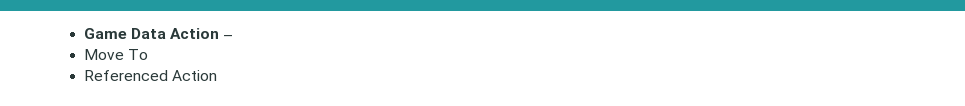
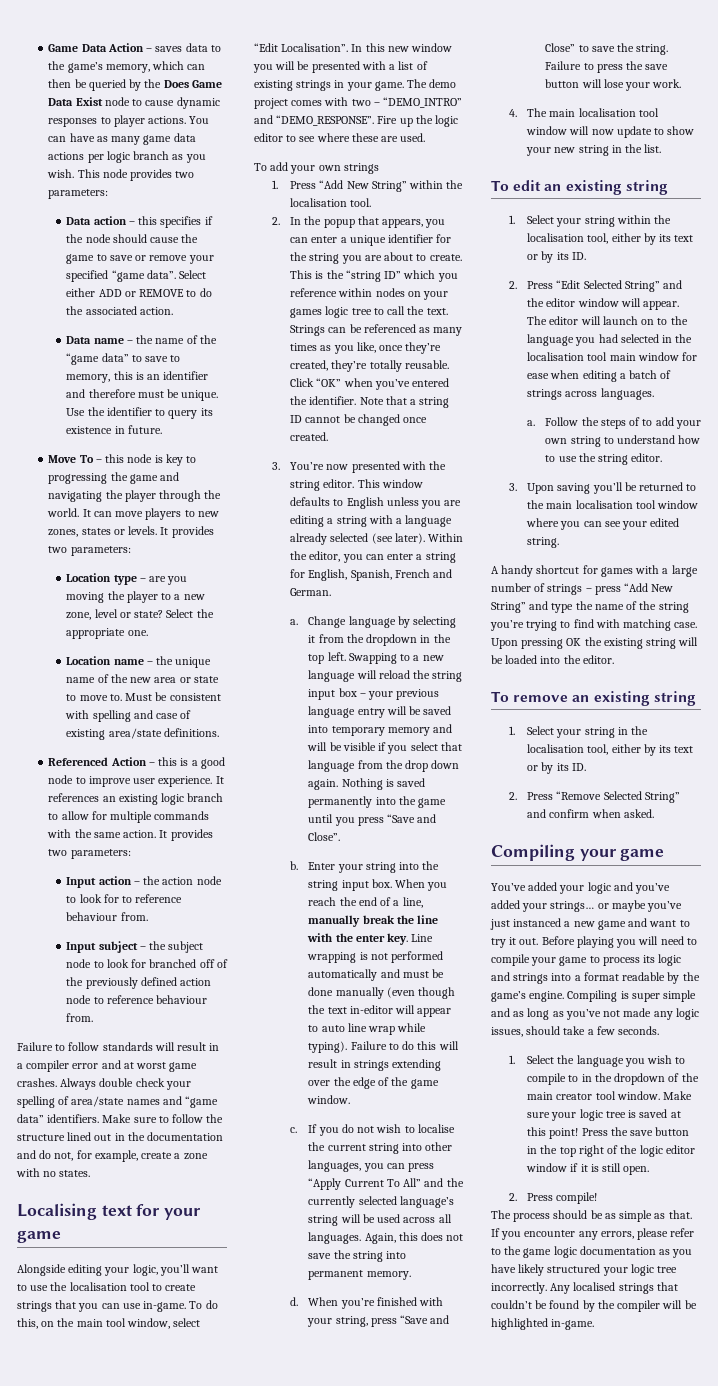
[83,49,148,60] [83,70,217,81] // Move To // Referenced Action -> [155,43,221,52] [48,61,206,73] [48,79,222,91] [48,97,220,109] [48,115,210,127] [48,133,196,145] [48,151,206,163] [47,169,195,181] [48,189,109,199] [66,216,213,228] [66,234,199,243] [66,254,214,264] [66,270,207,282] [66,288,212,297] [66,306,173,315] [66,335,217,344] [66,353,181,365] [66,371,209,383] [66,389,219,401] [66,407,213,419] [66,425,162,434] [48,454,196,466] [48,472,180,484] [48,490,222,502] [47,508,219,520] [48,526,214,538] [48,546,131,556] [66,573,188,585] [66,591,205,603] [66,609,214,620] [66,628,148,639] [66,656,212,668] [66,674,219,683] [66,692,221,701] [65,710,192,722] [66,728,219,740] [48,757,225,769] [48,775,224,787] [48,793,224,805] [48,811,210,823] [47,829,213,841] [48,849,131,859] [66,876,222,888] [66,894,183,903] [66,912,148,921] [66,941,204,953] [66,959,228,968] [66,977,212,989] [66,995,208,1004] [66,1013,94,1022] [17,1042,220,1051] [17,1060,198,1072] [17,1078,191,1090] [17,1096,219,1108] [17,1114,224,1123] [17,1132,224,1141] [17,1150,208,1162] [16,1168,91,1177] [17,1203,202,1220] [17,1231,61,1243] [17,1264,219,1276] [17,1282,197,1291] [17,1300,218,1312] [17,1318,201,1329] [254,43,453,52] [253,61,428,73] [254,79,457,91] [254,97,463,109] [254,115,459,127] [254,133,426,142] [254,162,379,174] [272,180,464,192] [290,198,372,207] [272,216,446,228] [290,234,452,246] [290,252,462,264] [290,270,458,282] [290,288,449,300] [290,306,448,318] [290,324,463,336] [290,342,442,354] [290,360,449,372] [290,378,450,390] [290,396,450,408] [290,414,428,426] [290,432,329,441] [272,461,447,473] [290,479,423,491] [290,497,462,509] [290,515,453,527] [290,533,464,545] [290,551,456,563] [290,569,453,581] [290,588,332,596] [290,616,457,628] [308,634,451,646] [308,652,444,664] [308,670,463,682] [308,688,440,700] [308,706,452,718] [308,724,453,736] [307,742,462,754] [308,760,460,772] [308,778,426,790] [308,796,447,808] [308,814,437,826] [308,832,341,841] [290,861,440,873] [308,879,448,891] [308,897,423,908] [308,915,439,927] [307,933,434,945] [307,951,444,963] [308,969,445,981] [308,987,456,999] [308,1005,452,1017] [308,1023,427,1035] [308,1041,459,1053] [308,1059,442,1071] [308,1077,439,1089] [307,1095,351,1104] [290,1124,455,1136] [308,1142,453,1154] [308,1160,435,1172] [308,1178,464,1190] [308,1196,454,1208] [308,1214,452,1226] [308,1232,464,1244] [308,1250,407,1262] [308,1270,411,1280] [290,1297,444,1309] [307,1315,450,1327] [545,43,669,55] [545,61,669,73] [545,79,682,91] [509,108,659,117] [526,126,695,138] [526,144,662,156] [491,180,668,195] [509,215,672,227] [527,233,694,245] [527,251,586,263] [509,280,683,292] [527,298,680,310] [527,316,688,325] [527,334,693,346] [527,352,698,361] [527,370,672,382] [527,388,654,400] [527,417,701,429] [545,435,701,447] [545,453,663,465] [509,482,697,494] [527,500,699,509] [526,518,680,530] [527,537,560,548] [491,565,698,577] [491,583,674,595] [491,601,689,613] [490,619,698,631] [491,637,699,649] [491,655,614,664] [491,691,696,706] [509,726,649,738] [527,744,694,756] [527,762,586,774] [509,791,680,803] [527,809,654,818] [491,844,665,861] [491,882,671,894] [491,900,683,912] [490,918,690,930] [491,936,697,948] [491,954,682,966] [491,972,700,984] [491,990,697,1002] [491,1008,699,1020] [491,1026,660,1037] [509,1055,686,1067] [527,1073,699,1085] [527,1091,693,1100] [527,1109,681,1121] [527,1127,690,1139] [527,1145,695,1157] [526,1163,650,1175] [509,1192,598,1204] [491,1210,692,1222] [491,1228,695,1240] [491,1246,693,1258] [491,1264,678,1276] [491,1282,678,1294] [491,1300,697,1312] [491,1318,595,1330] saves data to the game’s memory, which can then be queried by the Does Game Data Exist node to cause dynamic responses to player actions. You can have as many game data actions per logic branch as you wish. This node provides two parameters: // Data action – this specifies if the node should cause the game to save or remove your specified “game data”. Select either ADD or REMOVE to do the associated action. // Data name – the name of the “game data” to save to memory, this is an identifier and therefore must be unique. Use the identifier to query its existence in future. // Move To – this node is key to progressing the game and navigating the player through the world. It can move players to new zones, states or levels. It provides two parameters: // Location type – are you moving the player to a new zone, level or state? Select the appropriate one. // Location name – the unique name of the new area or state to move to. Must be consistent with spelling and case of existing area/state definitions. // Referenced Action – this is a good node to improve user experience. It references an existing logic branch to allow for multiple commands with the same action. It provides two parameters: // Input action – the action node to look for to reference behaviour from. // Input subject – the subject node to look for branched off of the previously defined action node to reference behaviour from. // Failure to follow standards will result in a compiler error and at worst game crashes. Always double check your spelling of area/state names and “game data” identifiers. Make sure to follow the structure lined out in the documentation and do not, for example, create a zone with no states. // Localising text for your game // Alongside editing your logic, you’ll want to use the localisation tool to create strings that you can use in-game. To do this, on the main tool window, select “Edit Localisation”. In this new window you will be presented with a list of existing strings in your game. The demo project comes with two – “DEMO_INTRO” and “DEMO_RESPONSE”. Fire up the logic editor to see where these are used. // To add your own strings // 1. Press “Add New String” within the localisation tool. // 2. In the popup that appears, you can enter a unique identifier for the string you are about to create. This is the “string ID” which you reference within nodes on your games logic tree to call the text. Strings can be referenced as many times as you like, once they’re created, they’re totally reusable. Click “OK” when you’ve entered the identifier. Note that a string ID cannot be changed once created. // 3. You’re now presented with the string editor. This window defaults to English unless you are editing a string with a language already selected (see later). Within the editor, you can enter a string for English, Spanish, French and German. // a. Change language by selecting it from the dropdown in the top left. Swapping to a new language will reload the string input box – your previous language entry will be saved into temporary memory and will be visible if you select that language from the drop down again. Nothing is saved permanently into the game until you press “Save and Close”. // b. Enter your string into the string input box. When you reach the end of a line, manually break the line with the enter key. Line wrapping is not performed automatically and must be done manually (even though the text in-editor will appear to auto line wrap while typing). Failure to do this will result in strings extending over the edge of the game window. // c. If you do not wish to localise the current string into other languages, you can press “Apply Current To All” and the currently selected language’s string will be used across all languages. Again, this does not save the string into permanent memory. // d. When you’re finished with your string, press “Save and Close” to save the string. Failure to press the save button will lose your work. // 4. The main localisation tool window will now update to show your new string in the list. // To edit an existing string // 1. Select your string within the localisation tool, either by its text or by its ID. // 2. Press “Edit Selected String” and the editor window will appear. The editor will launch on to the language you had selected in the localisation tool main window for ease when editing a batch of strings across languages. // a. Follow the steps of to add your own string to understand how to use the string editor. // 3. Upon saving you’ll be returned to the main localisation tool window where you can see your edited string. // A handy shortcut for games with a large number of strings – press “Add New String” and type the name of the string you’re trying to find with matching case. Upon pressing OK the existing string will be loaded into the editor. // To remove an existing string // 1. Select your string in the localisation tool, either by its text or by its ID. // 2. Press “Remove Selected String” and confirm when asked. // Compiling your game // You’ve added your logic and you’ve added your strings… or maybe you’ve just instanced a new game and want to try it out. Before playing you will need to compile your game to process its logic and strings into a format readable by the game’s engine. Compiling is super simple and as long as you’ve not made any logic issues, should take a few seconds. // 1. Select the language you wish to compile to in the dropdown of the main creator tool window. Make sure your logic tree is saved at this point! Press the save button in the top right of the logic editor window if it is still open. // 2. Press compile! // The process should be as simple as that. If you encounter any errors, please refer to the game logic documentation as you have likely structured your logic tree incorrectly. Any localised strings that couldn’t be found by the compiler will be highlighted in-game.

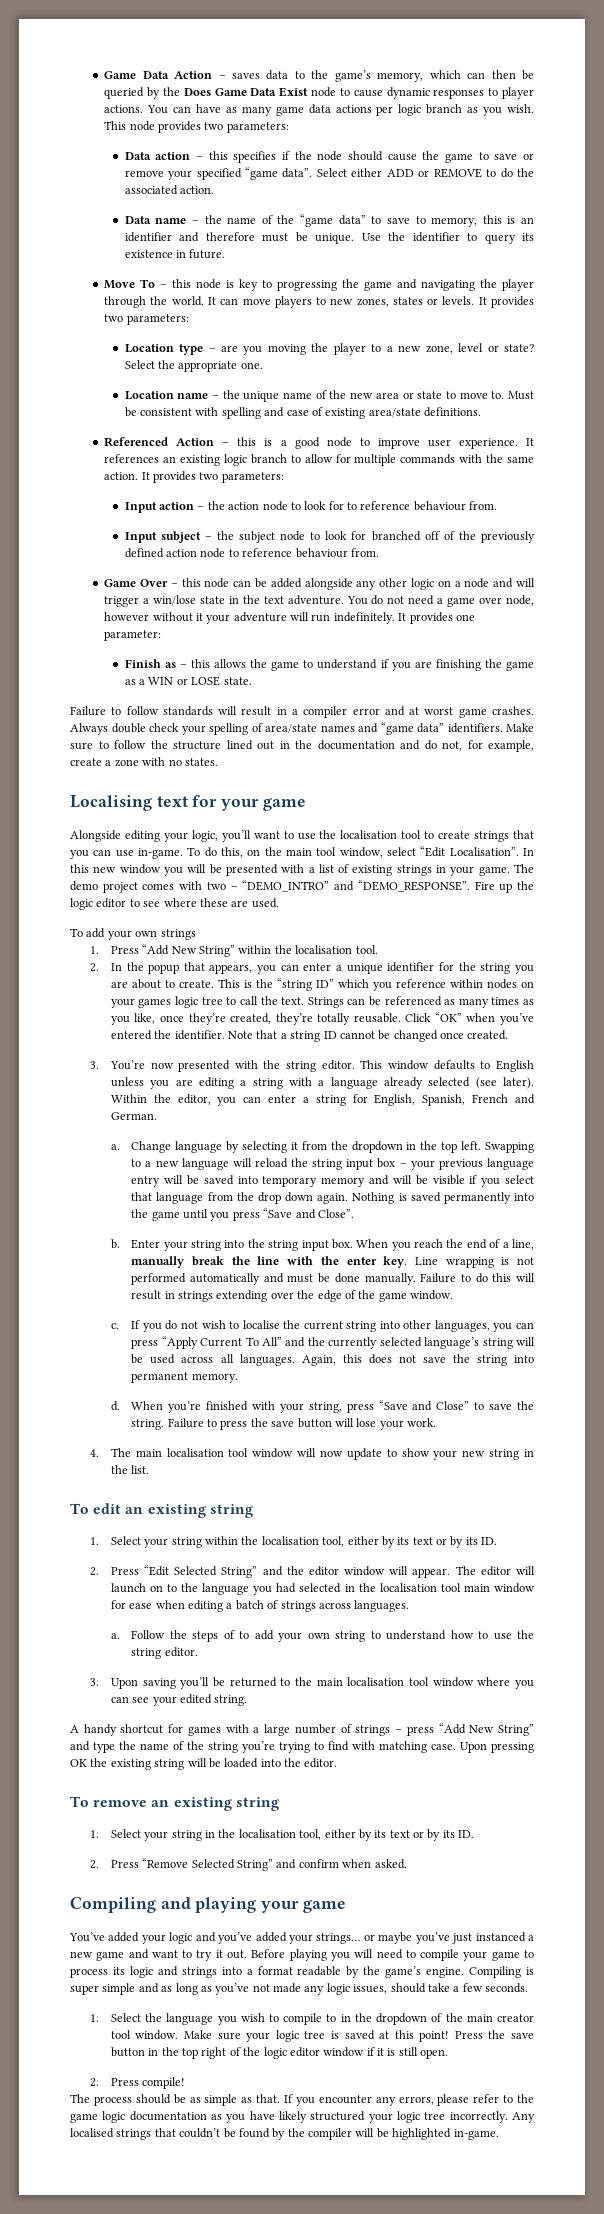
(94, 1017) none -> [104,578,536,590] [104,595,535,607] [104,612,475,624] [104,630,162,641] [124,659,534,671] [124,676,252,686] // Game Over – this node can be added alongside any other logic on a node and will trigger a win/lose state in the text adventure. You do not need a game over node, however without it your adventure will run indefinitely. It provides one parameter: // Finish as – this allows the game to understand if you are finishing the game as a WIN or LOSE state.
[335,987,456,999] [308,1005,452,1017] [308,1023,427,1035] [308,1041,348,1053] manually (even though the text in-editor will appear to auto line wrap while typing). -> [364,1273,416,1285] manually.
(575, 852) none -> [160,1897,257,1913] and playing

